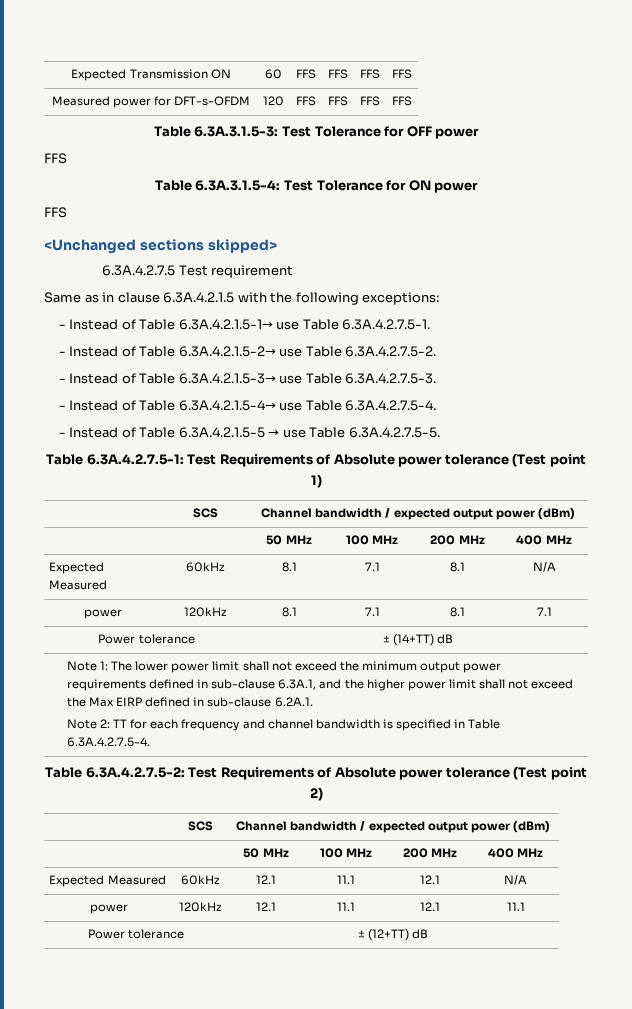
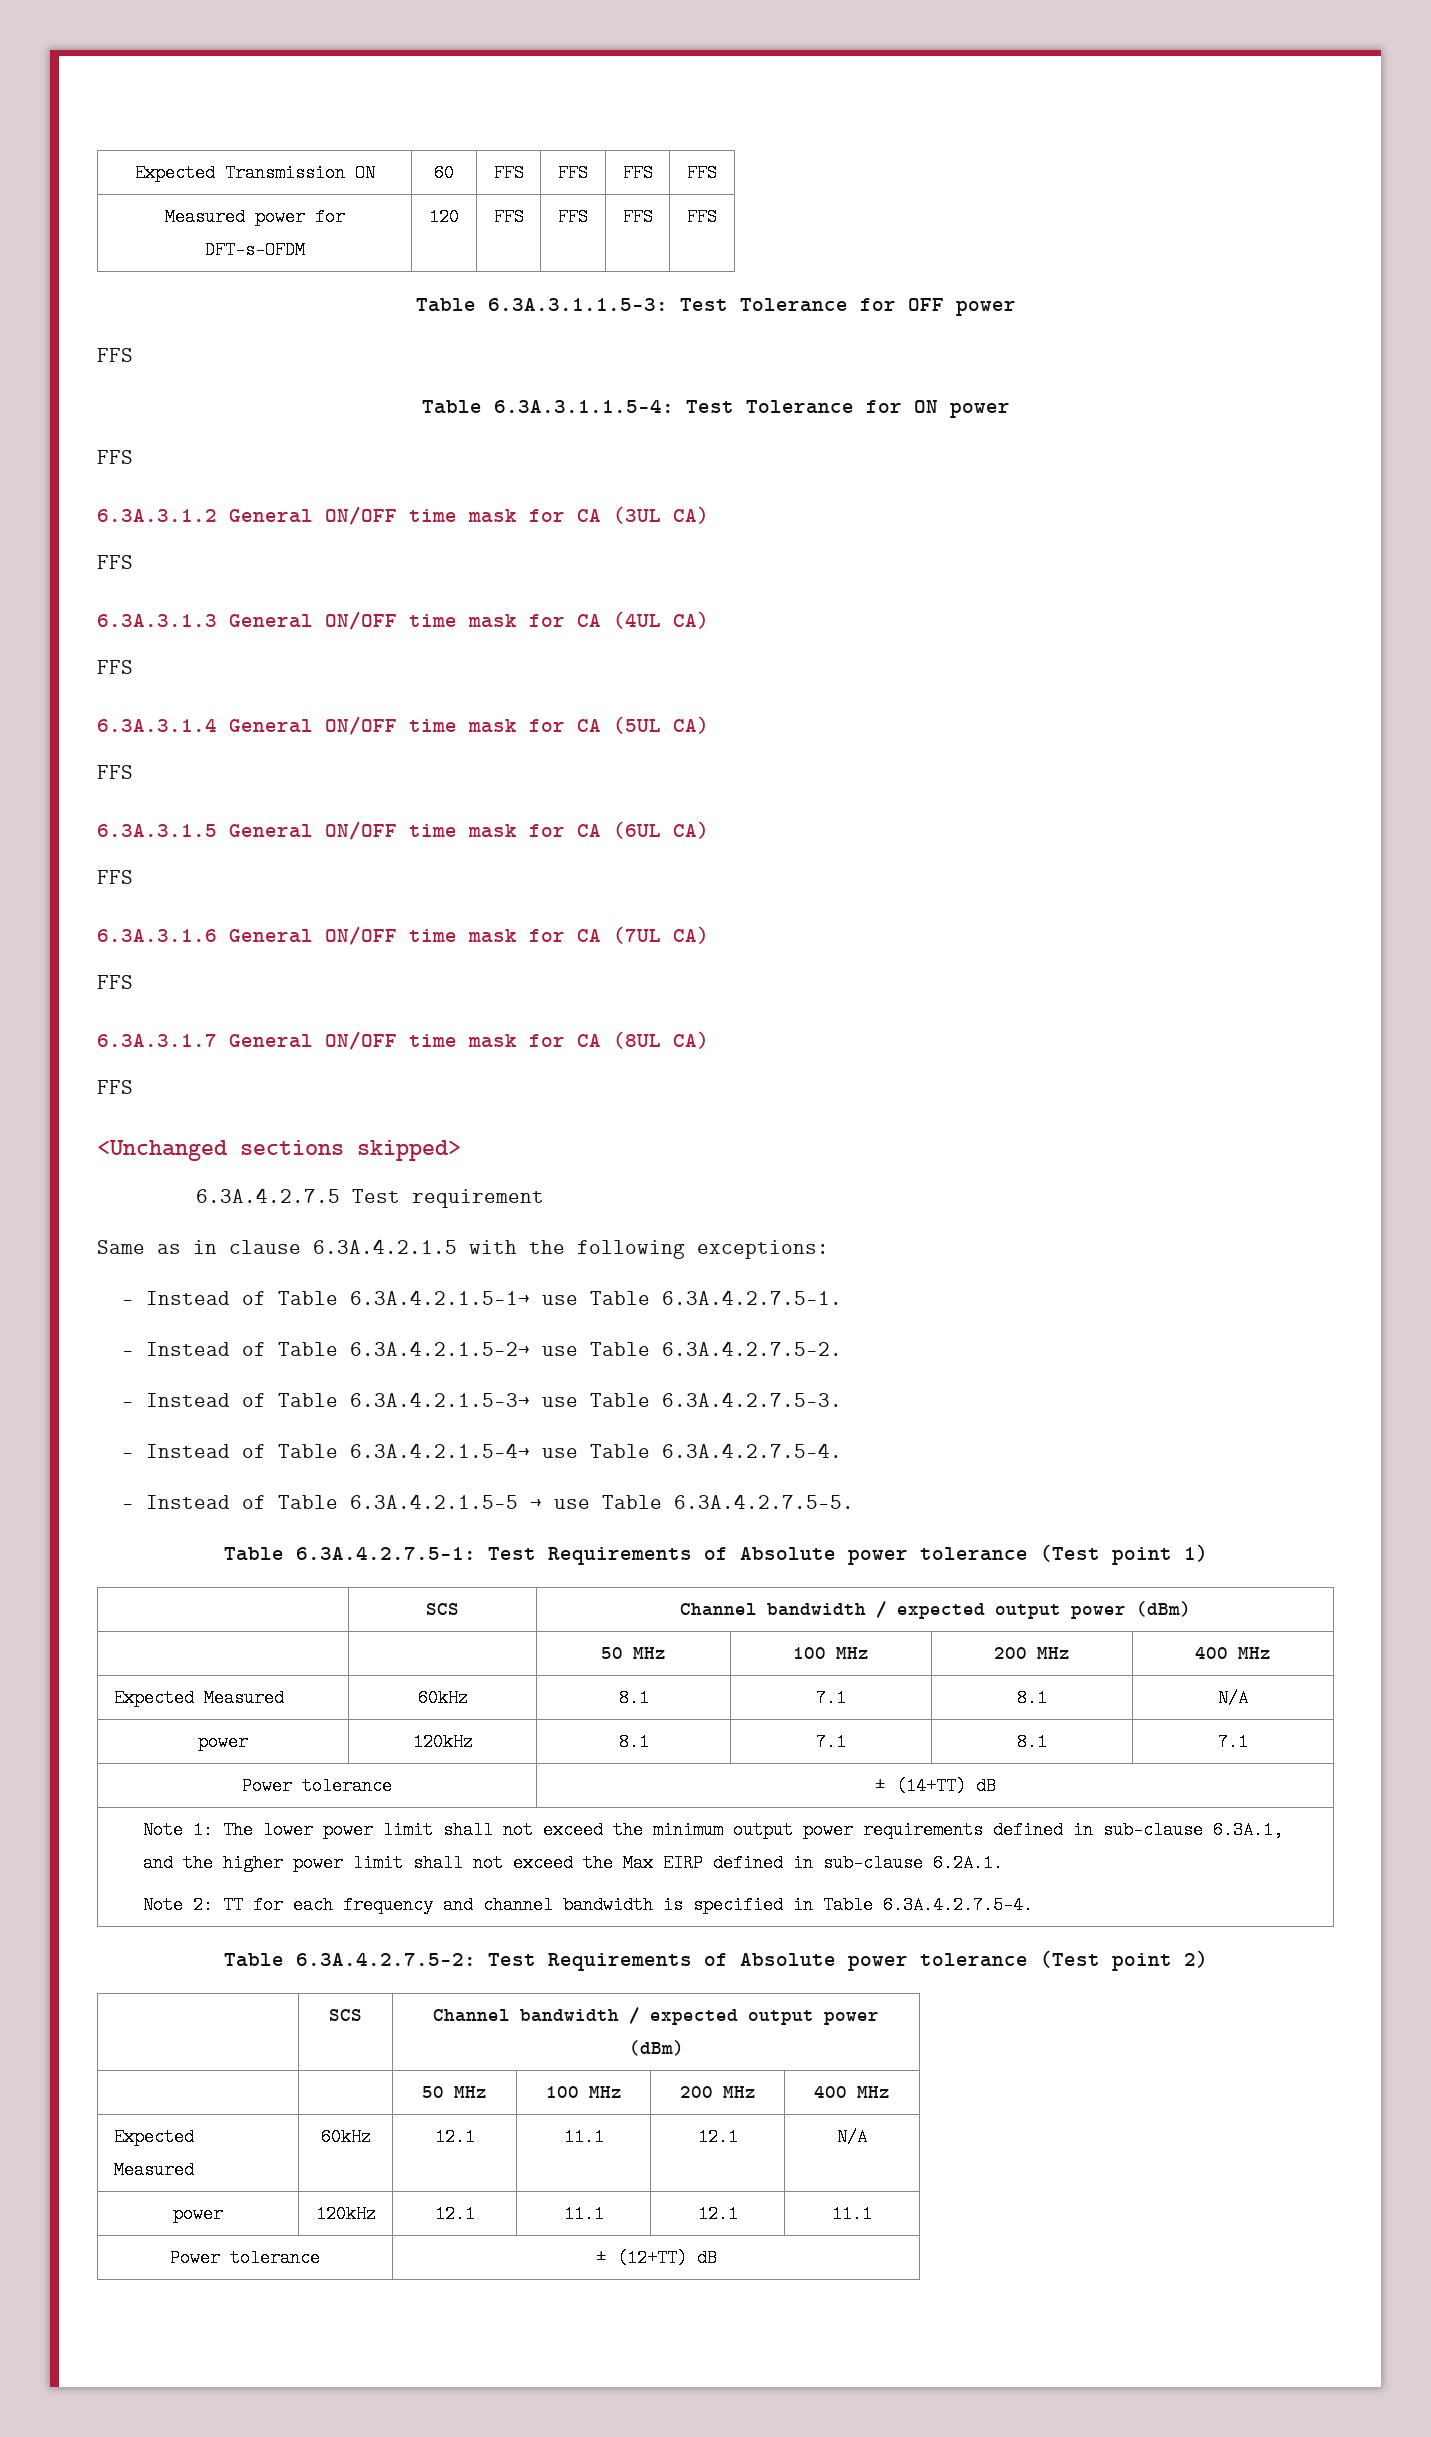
[194,126,279,137] 6.3A.3.1.5-3: -> [487,298,668,311] 6.3A.3.1.1.5-3:
[195,180,281,191] 6.3A.3.1.5-4: -> [493,399,674,413] 6.3A.3.1.1.5-4:
(67, 212) none -> [97,506,709,525] [97,555,133,569] [97,611,709,630] [97,660,133,674] [97,716,709,735] [97,765,133,779] [97,821,709,840] [97,870,133,884] [97,926,709,945] [97,975,133,989] [97,1031,709,1050] [97,1080,133,1094] // 6.3A.3.1.2 General ON/OFF time mask for CA (3UL CA) // FFS // 6.3A.3.1.3 General ON/OFF time mask for CA (4UL CA) // FFS // 6.3A.3.1.4 General ON/OFF time mask for CA (5UL CA) // FFS // 6.3A.3.1.5 General ON/OFF time mask for CA (6UL CA) // FFS // 6.3A.3.1.6 General ON/OFF time mask for CA (7UL CA) // FFS // 6.3A.3.1.7 General ON/OFF time mask for CA (8UL CA) // FFS

